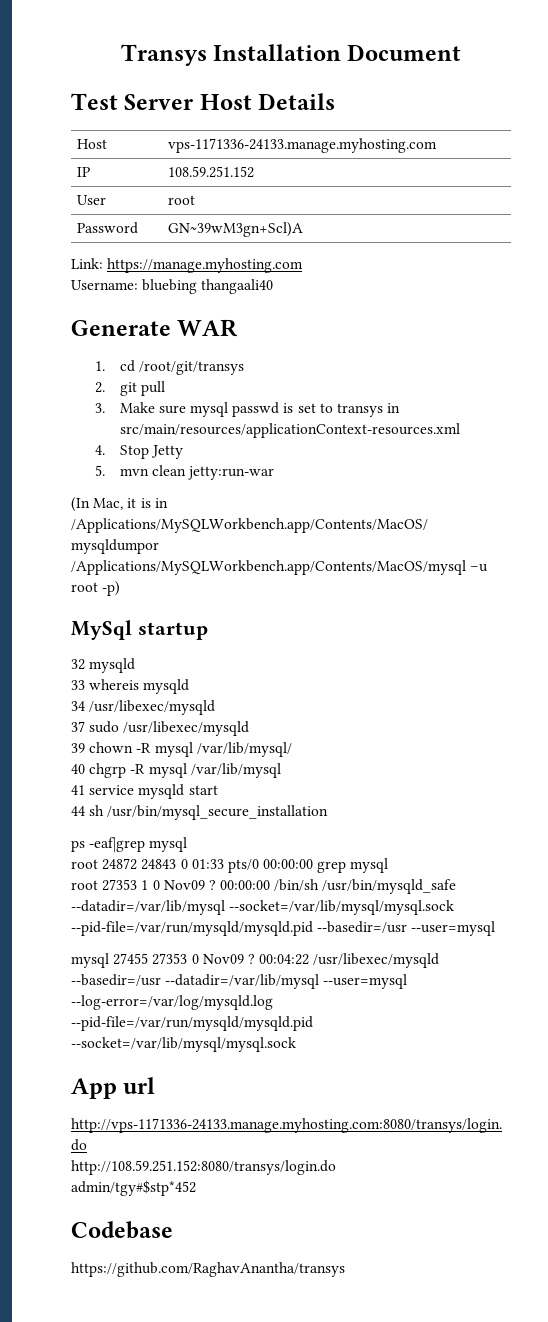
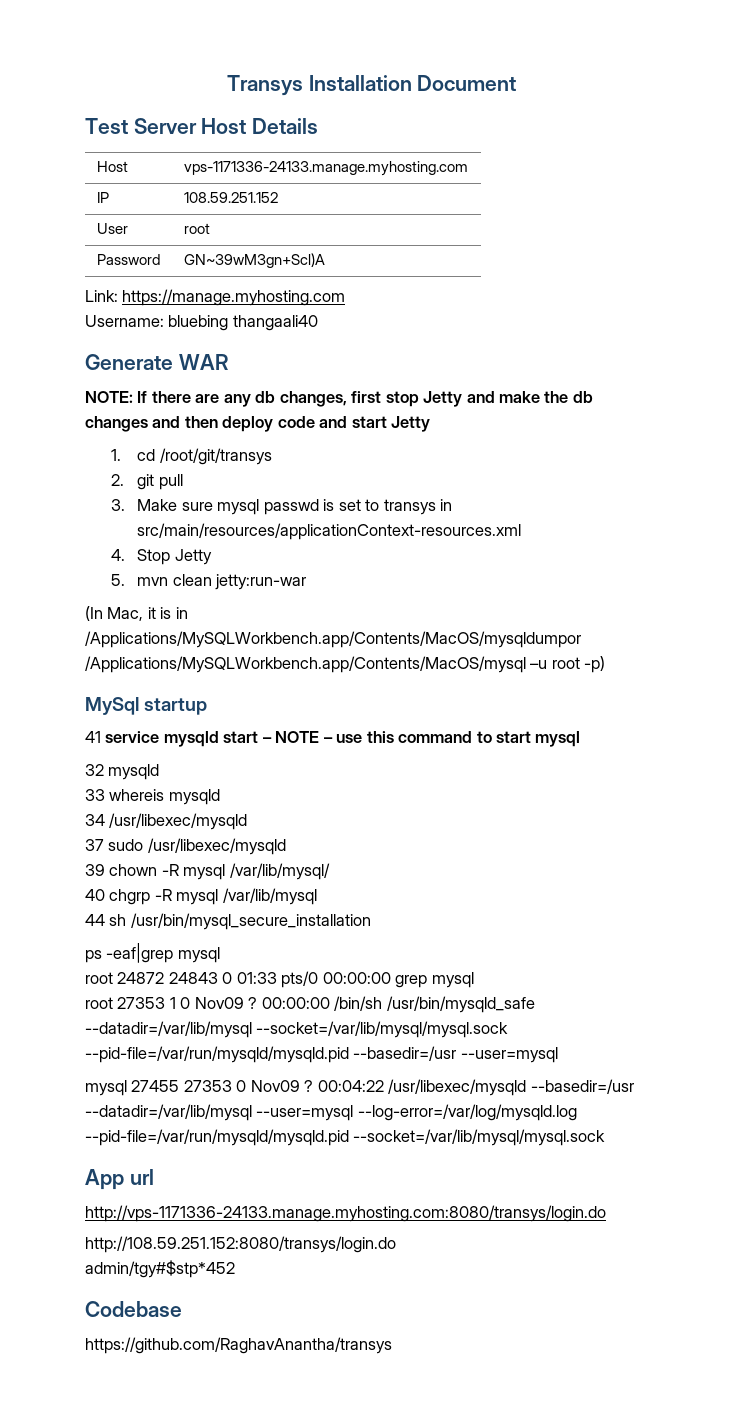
(239, 328) none -> [85,391,593,407] [85,416,431,432] // NOTE: If there are any db changes, first stop Jetty and make the db changes and then deploy code and start Jetty
(208, 631) none -> [85,731,581,747] // 41 service mysqld start – NOTE – use this command to start mysql
[71,784,218,799] // 41 service mysqld start -> (317, 896) none

